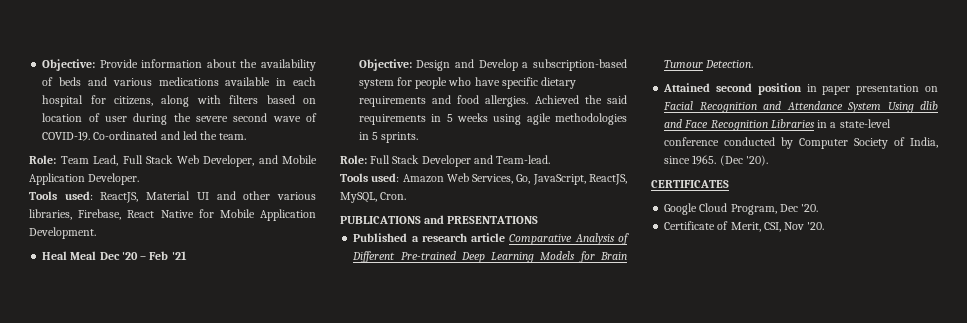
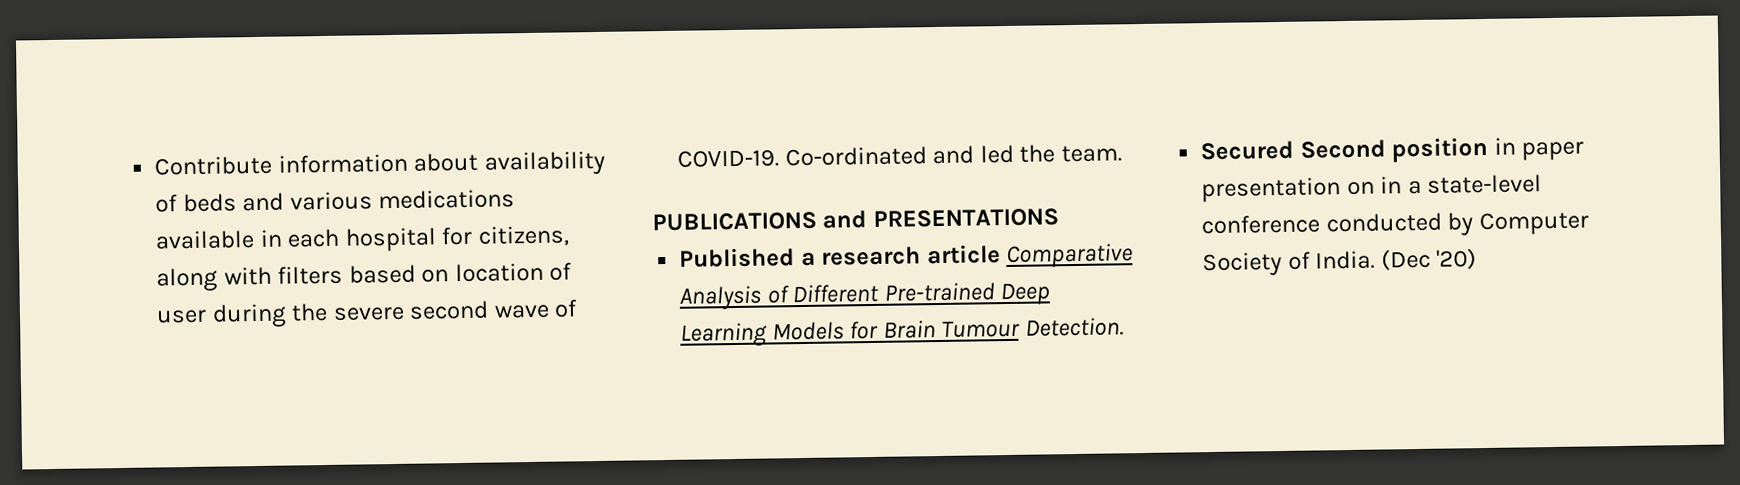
[42,59,138,71] Objective: Provide -> [154,155,273,176] Contribute
[240,59,258,68] the -> (479, 162) none
[29,155,317,167] [29,173,140,185] [29,191,316,203] [29,209,316,221] [29,227,96,239] [42,251,187,260] [358,59,627,71] [358,77,577,89] [358,95,627,107] [358,113,627,125] [358,132,419,143] [340,155,551,167] [340,173,627,185] [340,192,407,203] // Role: Team Lead, Full Stack Web Developer, and Mobile Application Developer. // Tools used: ReactJS, Material UI and other various libraries, Firebase, React Native for Mobile Application Development. // Heal Meal Dec '20 – Feb '21 // Objective: Design and Develop a subscription-based system for people who have specific dietary requirements and food allergies. Achieved the said requirements in 5 weeks using agile methodologies in 5 sprints. // Role: Full Stack Developer and Team-lead. // Tools used: Amazon Web Services, Go, JavaScript, ReactJS, MySQL, Cron. -> (1122, 154) none
[663,83,752,92] Attained second -> [1200,139,1386,161] Secured Second
[663,101,938,113] [664,119,815,131] Facial Recognition and Attendance System Using dlib and Face Recognition Libraries -> (1375, 188) none
[910,137,938,148] [664,155,768,166] [651,180,729,188] [664,203,819,215] [664,221,825,232] India, since 1965. (Dec '20). // CERTIFICATES // Google Cloud Program, Dec '20. // Certificate of Merit, CSI, Nov '20. -> [1315,248,1478,271] India. (Dec '20)

